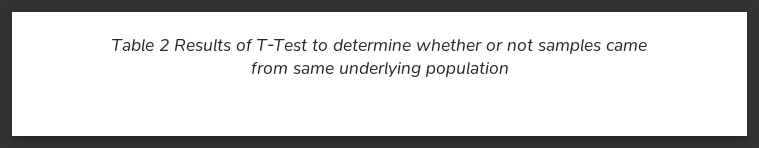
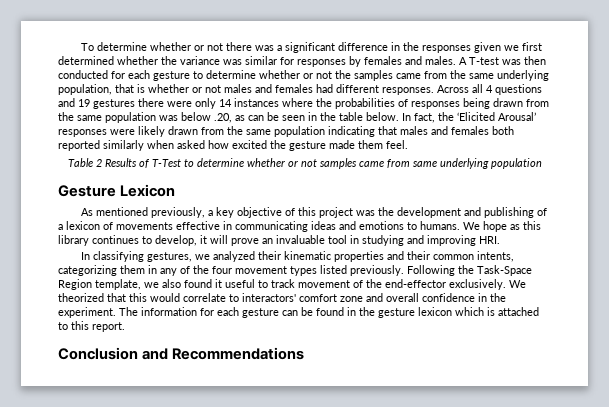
(112, 45) none -> [81,42,543,53] [58,56,546,67] [58,70,549,81] [58,84,542,95] [58,98,549,109] [58,112,536,123] [58,126,514,137] [58,140,408,151] To determine whether or not there was a significant difference in the responses given we first determined whether the variance was similar for responses by females and males. A T-test was then conducted for each gesture to determine whether or not the samples came from the same underlying population, that is whether or not males and females had different responses. Across all 4 questions and 19 gestures there were only 14 instances where the probabilities of responses being drawn from the same population was below .20, as can be seen in the table below. In fact, the ‘Elicited Arousal’ responses were likely drawn from the same population indicating that males and females both reported similarly when asked how excited the gesture made them feel. //
(509, 69) none -> [58,184,176,197] [81,207,548,218] [58,221,541,232] [58,235,500,246] [81,251,515,262] [58,265,532,276] [58,279,526,290] [58,293,506,302] [58,307,539,318] [58,321,125,332] [58,347,305,360] // Gesture Lexicon // As mentioned previously, a key objective of this project was the development and publishing of a lexicon of movements effective in communicating ideas and emotions to humans. We hope as this library continues to develop, it will prove an invaluable tool in studying and improving HRI. // In classifying gestures, we analyzed their kinematic properties and their common intents, categorizing them in any of the four movement types listed previously. Following the Task-Space Region template, we also found it useful to track movement of the end-effector exclusively. We theorized that this would correlate to interactors' comfort zone and overall confidence in the experiment. The information for each gesture can be found in the gesture lexicon which is attached to this report. // Conclusion and Recommendations

